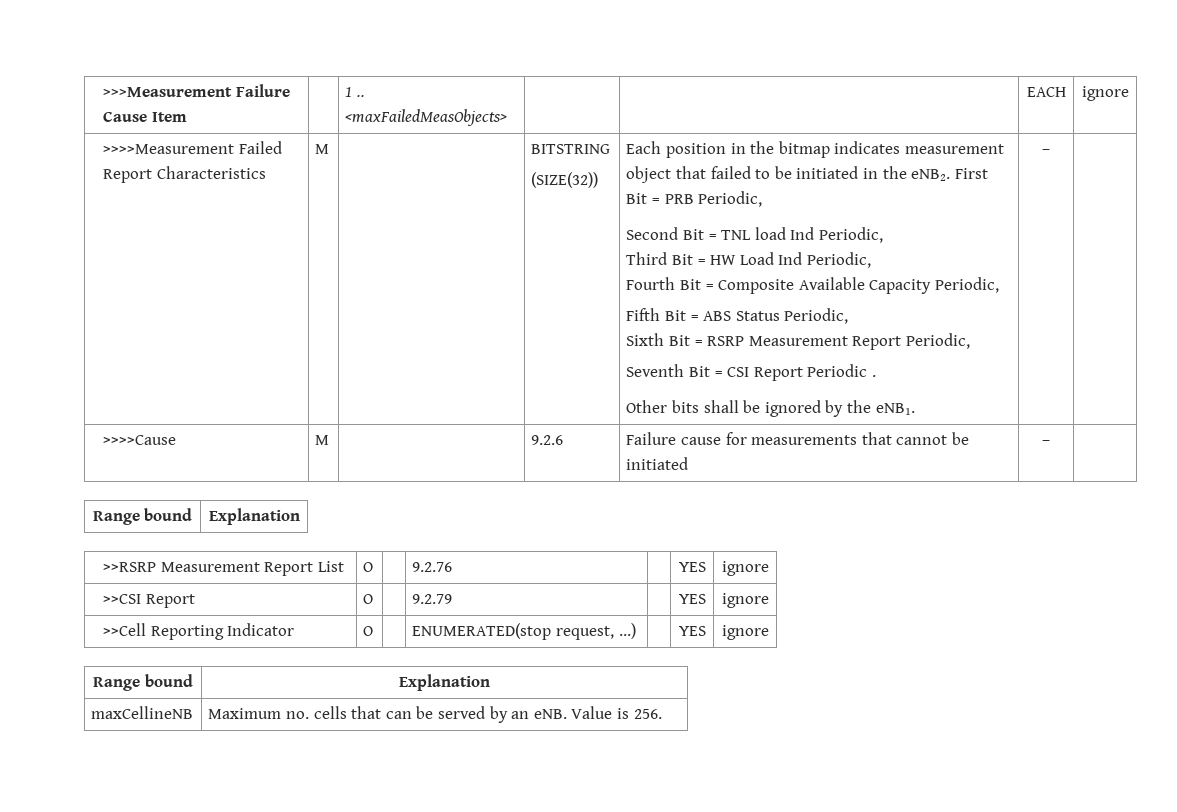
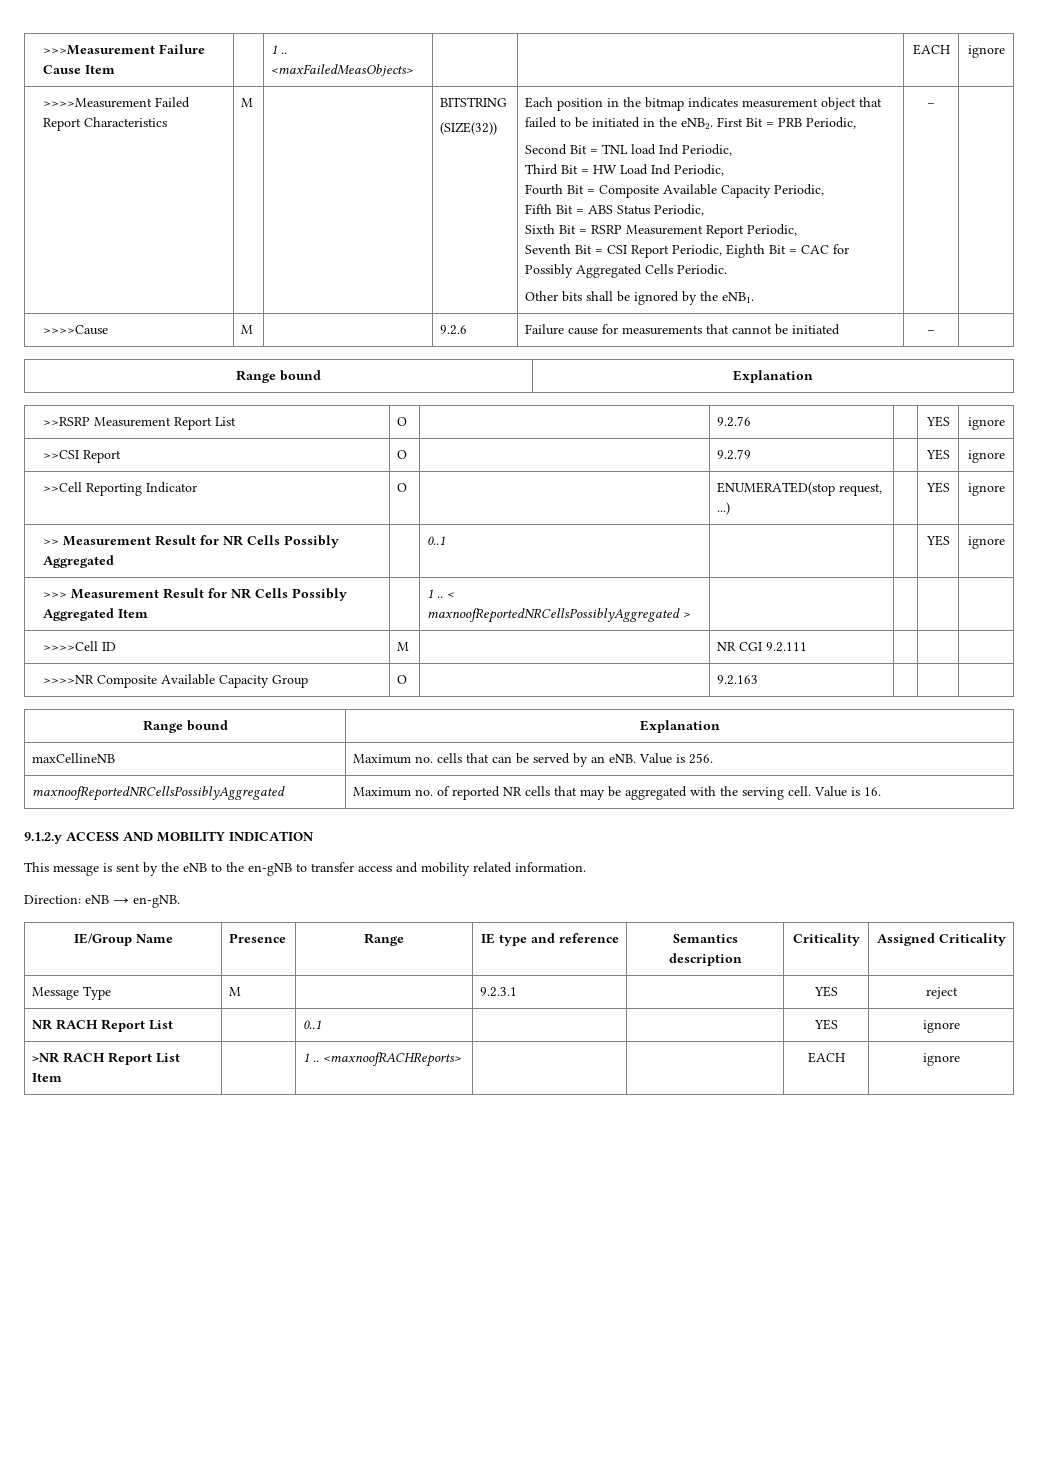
[807,364,876,377] Periodic . -> [672,244,850,258] [525,264,728,278] Periodic, Eighth Bit = CAC for Possibly Aggregated Cells Periodic.
(769, 632) none -> [43,535,340,548] [43,555,115,568] [427,536,446,545] [925,535,950,546] [967,536,1005,549] [43,588,348,601] [43,608,149,621] [427,589,456,598] [427,608,691,623] [43,641,117,651] [397,642,410,651] [717,642,808,652] [43,674,309,688] [397,675,408,684] [717,675,759,685] // >> Measurement Result for NR Cells Possibly Aggregated | | 0..1 | | | YES | ignore // >>> Measurement Result for NR Cells Possibly Aggregated Item | | 1 .. < maxnoofReportedNRCellsPossiblyAggregated > | | | | // >>>>Cell ID | M | | NR CGI 9.2.111 | | | // >>>>NR Composite Available Capacity Group | O | | 9.2.163 | | |
(662, 714) none -> [32,786,286,801] [353,786,882,800] [24,831,314,844] [24,862,586,876] [24,895,180,908] [73,933,173,946] [229,933,287,943] [364,933,404,946] [480,933,619,946] [672,934,738,943] [668,953,742,966] [792,933,860,946] [876,933,1006,946] [32,986,112,1000] [229,987,242,996] [480,987,518,997] [813,986,838,997] [925,987,958,999] [32,1019,174,1032] [303,1020,322,1029] [813,1019,838,1030] [922,1020,960,1033] [32,1052,181,1065] [32,1073,63,1082] [303,1052,462,1067] [807,1052,845,1063] [922,1053,960,1066] // maxnoofReportedNRCellsPossiblyAggregated | Maximum no. of reported NR cells that may be aggregated with the serving cell. Value is 16. // 9.1.2.y ACCESS AND MOBILITY INDICATION // This message is sent by the eNB to the en-gNB to transfer access and mobility related information. // Direction: eNB → en-gNB. // IE/Group Name | Presence | Range | IE type and reference | Semantics description | Criticality | Assigned Criticality // Message Type | M | | 9.2.3.1 | | YES | reject // NR RACH Report List | | 0..1 | | | YES | ignore // >NR RACH Report List Item | | 1 .. <maxnoofRACHReports> | | | EACH | ignore

